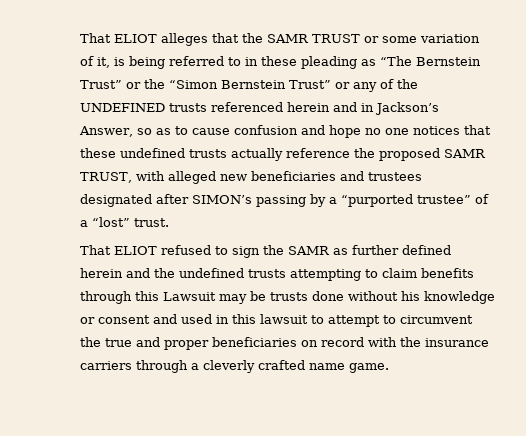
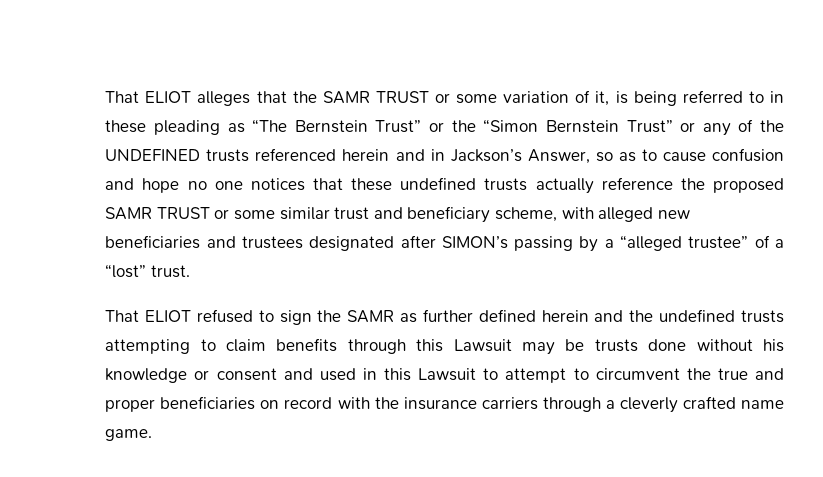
[80,172,133,183] TRUST, -> [156,206,557,223] TRUST or some similar trust and beneficiary scheme,
[341,194,414,207] “purported -> [620,235,683,251] “alleged
[260,314,309,324] lawsuit -> [418,368,477,381] Lawsuit

